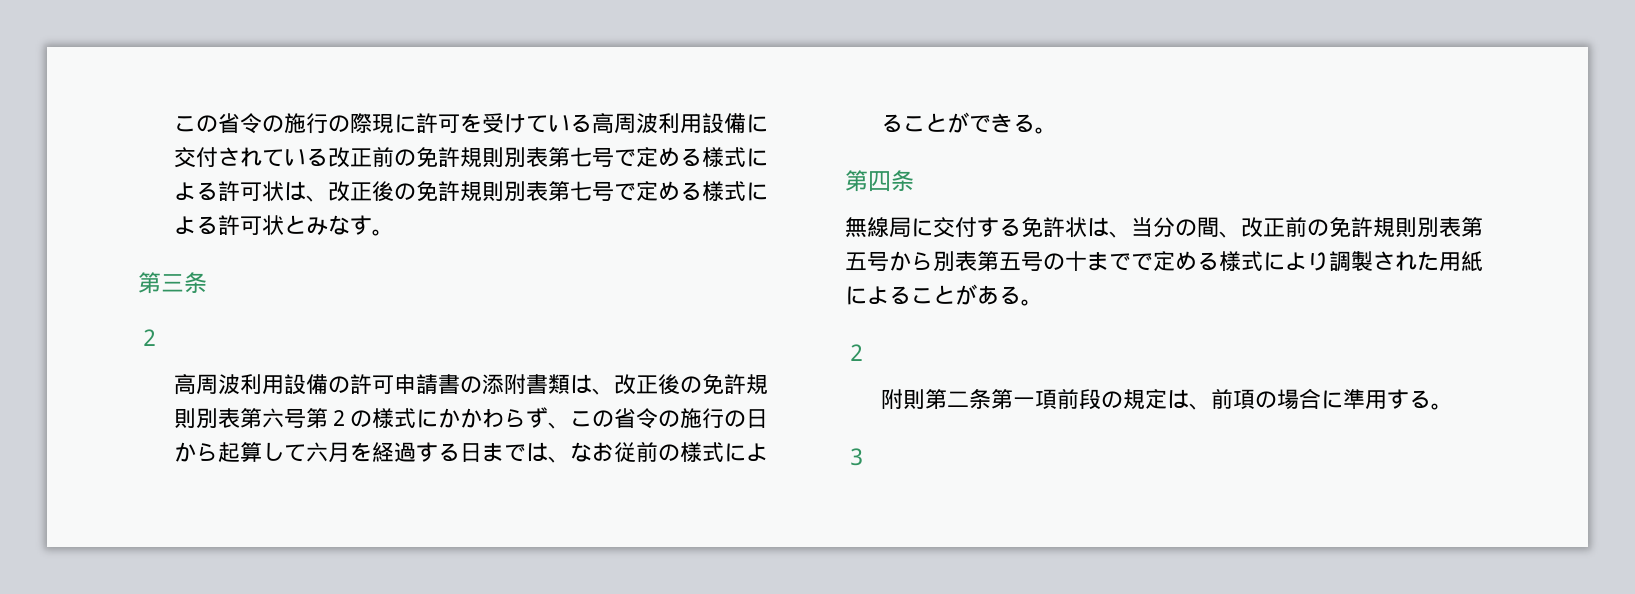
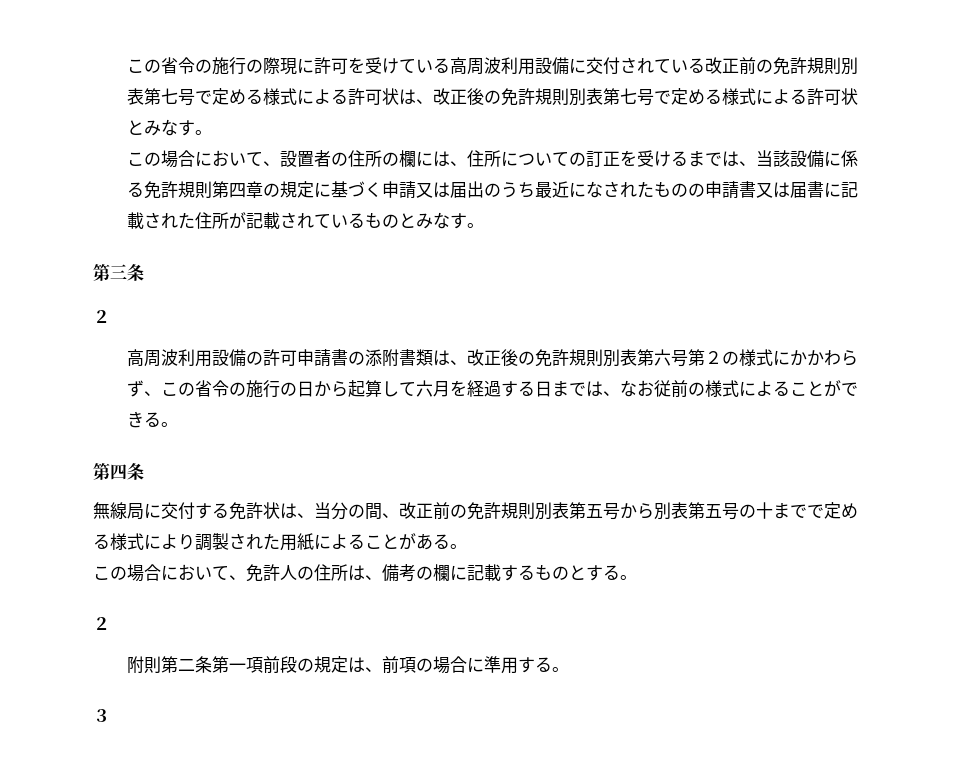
(395, 232) none -> [126,150,858,168] [126,181,858,199] [126,212,484,229] // この場合において、設置者の住所の欄には、住所についての訂正を受けるまでは、当該設備に係る免許規則第四章の規定に基づく申請又は届出のうち最近になされたものの申請書又は届書に記載された住所が記載されているものとみなす。
(1043, 302) none -> [93,564,637,582] // この場合において、免許人の住所は、備考の欄に記載するものとする。

